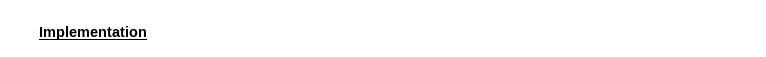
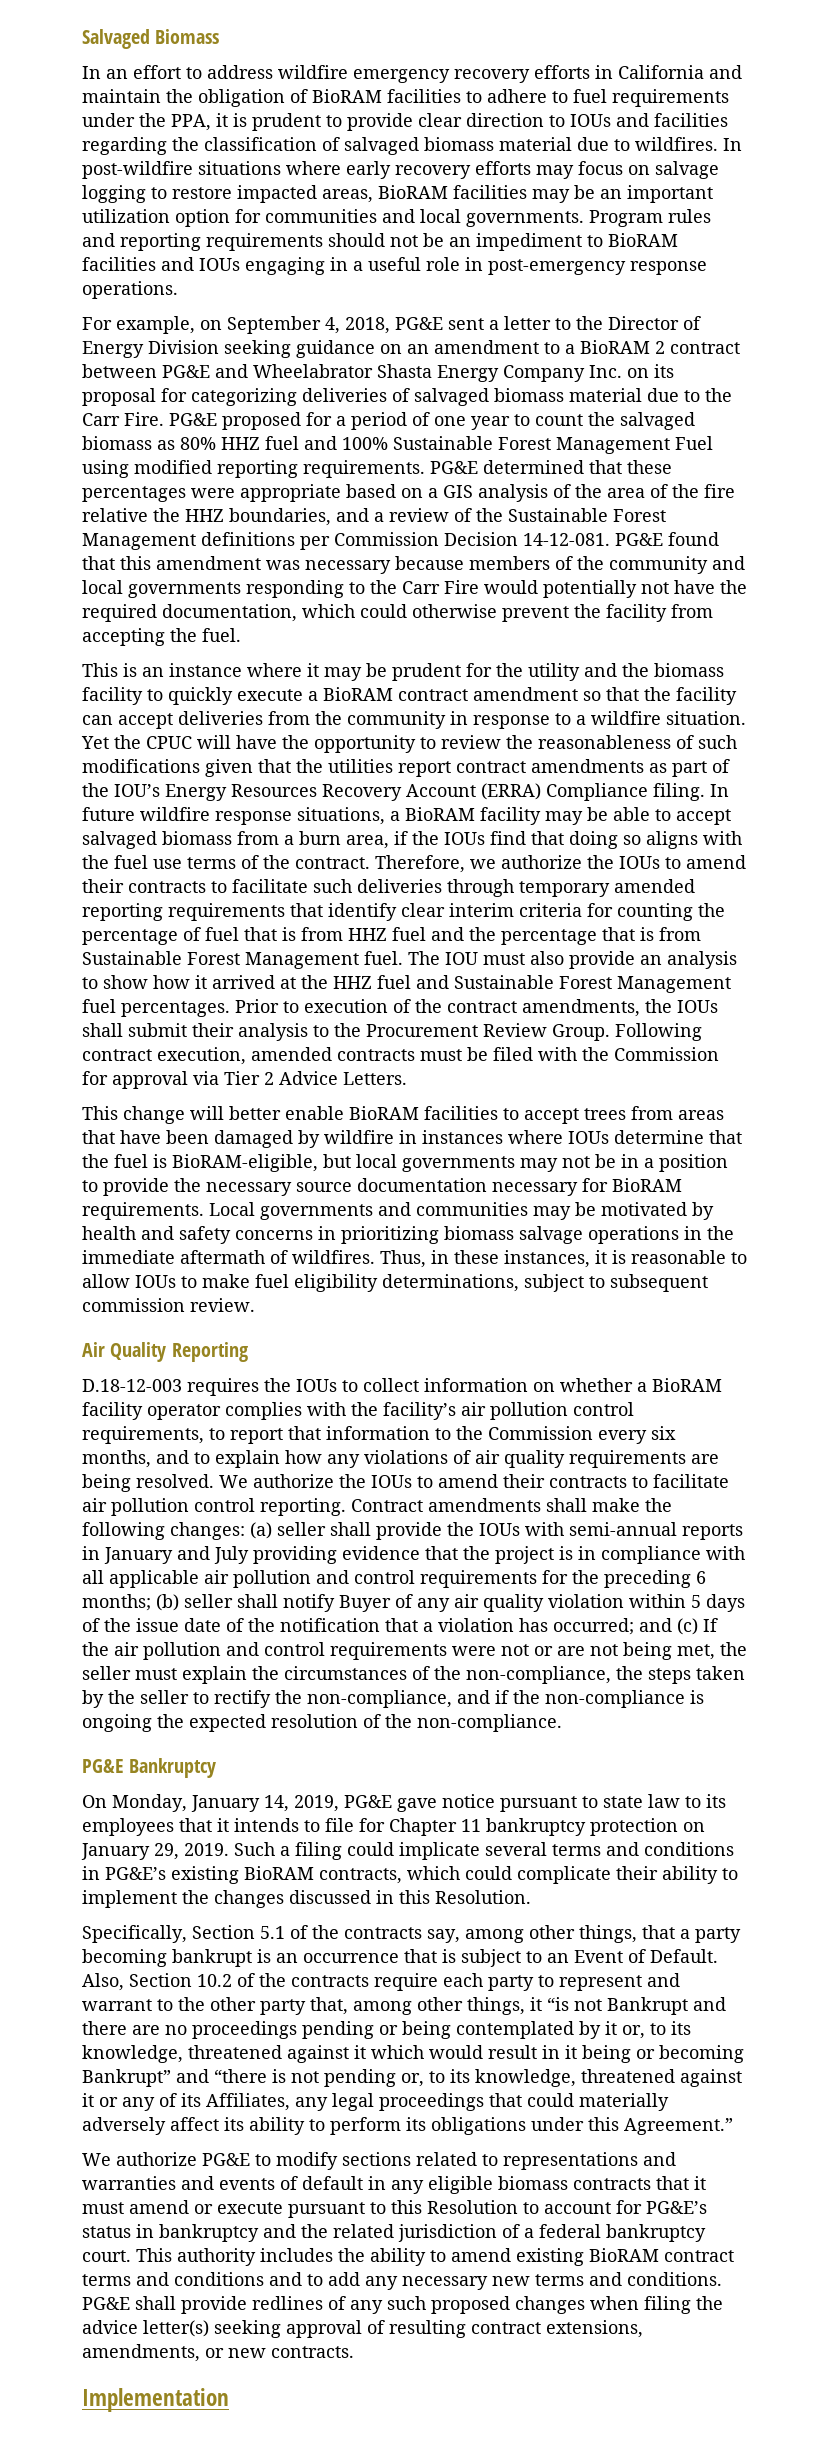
(39, 33) none -> [82,29,220,49] [82,65,742,83] [82,89,729,107] [82,113,728,131] [82,137,742,155] [82,161,719,179] [82,185,713,203] [82,209,711,227] [82,233,678,251] [82,257,707,275] [82,281,178,299] [82,316,701,334] [82,340,740,358] [82,364,674,382] [82,388,732,406] [82,412,695,430] [82,436,713,454] [82,460,672,478] [82,484,735,502] [82,508,666,526] [82,532,719,550] [82,556,745,574] [82,580,747,598] [82,604,713,622] [82,628,241,646] [82,663,724,681] [82,687,737,705] [82,711,746,729] [81,735,737,753] [82,759,730,777] [82,783,729,801] [82,807,731,825] [82,831,742,849] [82,855,746,873] [82,879,695,897] [82,903,725,921] [82,927,701,945] [82,951,737,969] [82,975,731,993] [82,999,718,1017] [82,1023,702,1041] [82,1047,719,1065] [82,1071,407,1089] [82,1106,724,1124] [82,1130,742,1148] [82,1154,728,1172] [82,1178,682,1196] [82,1202,714,1220] [82,1226,734,1244] [82,1250,747,1268] [82,1274,708,1292] [82,1298,255,1312] [82,1342,248,1362] [82,1378,722,1396] [82,1402,634,1420] [82,1426,676,1444] [82,1450,719,1468] [82,1474,729,1492] [82,1498,672,1516] [82,1522,743,1540] [82,1546,745,1564] [82,1570,706,1588] [82,1594,745,1612] [82,1618,718,1635] [82,1642,747,1660] [82,1666,745,1684] [82,1690,704,1708] [82,1714,562,1732] [82,1758,217,1778] [82,1794,726,1812] [82,1818,705,1836] [81,1842,734,1860] [82,1866,738,1884] [82,1890,531,1908] [82,1925,741,1943] [82,1949,718,1967] [82,1973,680,1991] [82,1997,726,2015] [82,2021,691,2039] [82,2045,744,2063] [82,2069,742,2087] [82,2093,669,2111] [82,2117,733,2135] [82,2152,676,2170] [82,2176,706,2194] [82,2200,707,2218] [82,2224,706,2242] [82,2248,734,2266] [82,2272,722,2290] [82,2296,723,2314] [82,2320,643,2338] [82,2344,354,2362] Salvaged Biomass // In an effort to address wildfire emergency recovery efforts in California and maintain the obligation of BioRAM facilities to adhere to fuel requirements under the PPA, it is prudent to provide clear direction to IOUs and facilities regarding the classification of salvaged biomass material due to wildfires. In post-wildfire situations where early recovery efforts may focus on salvage logging to restore impacted areas, BioRAM facilities may be an important utilization option for communities and local governments. Program rules and reporting requirements should not be an impediment to BioRAM facilities and IOUs engaging in a useful role in post-emergency response operations. // For example, on September 4, 2018, PG&E sent a letter to the Director of Energy Division seeking guidance on an amendment to a BioRAM 2 contract between PG&E and Wheelabrator Shasta Energy Company Inc. on its proposal for categorizing deliveries of salvaged biomass material due to the Carr Fire. PG&E proposed for a period of one year to count the salvaged biomass as 80% HHZ fuel and 100% Sustainable Forest Management Fuel using modified reporting requirements. PG&E determined that these percentages were appropriate based on a GIS analysis of the area of the fire relative the HHZ boundaries, and a review of the Sustainable Forest Management definitions per Commission Decision 14-12-081. PG&E found that this amendment was necessary because members of the community and local governments responding to the Carr Fire would potentially not have the required documentation, which could otherwise prevent the facility from accepting the fuel. // This is an instance where it may be prudent for the utility and the biomass facility to quickly execute a BioRAM contract amendment so that the facility can accept deliveries from the community in response to a wildfire situation. Yet the CPUC will have the opportunity to review the reasonableness of such modifications given that the utilities report contract amendments as part of the IOU’s Energy Resources Recovery Account (ERRA) Compliance filing. In future wildfire response situations, a BioRAM facility may be able to accept salvaged biomass from a burn area, if the IOUs find that doing so aligns with the fuel use terms of the contract. Therefore, we authorize the IOUs to amend their contracts to facilitate such deliveries through temporary amended reporting requirements that identify clear interim criteria for counting the percentage of fuel that is from HHZ fuel and the percentage that is from Sustainable Forest Management fuel. The IOU must also provide an analysis to show how it arrived at the HHZ fuel and Sustainable Forest Management fuel percentages. Prior to execution of the contract amendments, the IOUs shall submit their analysis to the Procurement Review Group. Following contract execution, amended contracts must be filed with the Commission for approval via Tier 2 Advice Letters. // This change will better enable BioRAM facilities to accept trees from areas that have been damaged by wildfire in instances where IOUs determine that the fuel is BioRAM-eligible, but local governments may not be in a position to provide the necessary source documentation necessary for BioRAM requirements. Local governments and communities may be motivated by health and safety concerns in prioritizing biomass salvage operations in the immediate aftermath of wildfires. Thus, in these instances, it is reasonable to allow IOUs to make fuel eligibility determinations, subject to subsequent commission review. // Air Quality Reporting // D.18-12-003 requires the IOUs to collect information on whether a BioRAM facility operator complies with the facility’s air pollution control requirements, to report that information to the Commission every six months, and to explain how any violations of air quality requirements are being resolved. We authorize the IOUs to amend their contracts to facilitate air pollution control reporting. Contract amendments shall make the following changes: (a) seller shall provide the IOUs with semi-annual reports in January and July providing evidence that the project is in compliance with all applicable air pollution and control requirements for the preceding 6 months; (b) seller shall notify Buyer of any air quality violation within 5 days of the issue date of the notification that a violation has occurred; and (c) If the air pollution and control requirements were not or are not being met, the seller must explain the circumstances of the non-compliance, the steps taken by the seller to rectify the non-compliance, and if the non-compliance is ongoing the expected resolution of the non-compliance. // PG&E Bankruptcy // On Monday, January 14, 2019, PG&E gave notice pursuant to state law to its employees that it intends to file for Chapter 11 bankruptcy protection on January 29, 2019. Such a filing could implicate several terms and conditions in PG&E’s existing BioRAM contracts, which could complicate their ability to implement the changes discussed in this Resolution. // Specifically, Section 5.1 of the contracts say, among other things, that a party becoming bankrupt is an occurrence that is subject to an Event of Default. Also, Section 10.2 of the contracts require each party to represent and warrant to the other party that, among other things, it “is not Bankrupt and there are no proceedings pending or being contemplated by it or, to its knowledge, threatened against it which would result in it being or becoming Bankrupt” and “there is not pending or, to its knowledge, threatened against it or any of its Affiliates, any legal proceedings that could materially adversely affect its ability to perform its obligations under this Agreement.” // We authorize PG&E to modify sections related to representations and warranties and events of default in any eligible biomass contracts that it must amend or execute pursuant to this Resolution to account for PG&E’s status in bankruptcy and the related jurisdiction of a federal bankruptcy court. This authority includes the ability to amend existing BioRAM contract terms and conditions and to add any necessary new terms and conditions. PG&E shall provide redlines of any such proposed changes when filing the advice letter(s) seeking approval of resulting contract extensions, amendments, or new contracts. //

